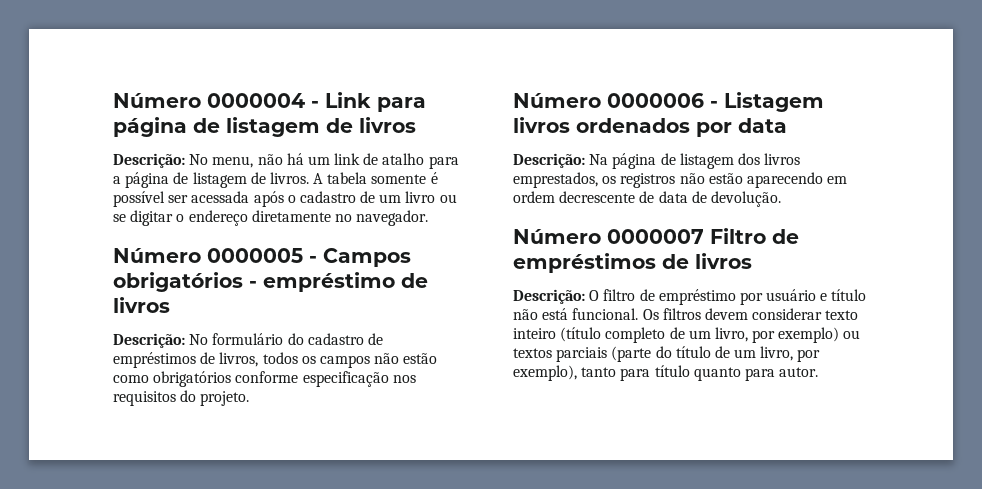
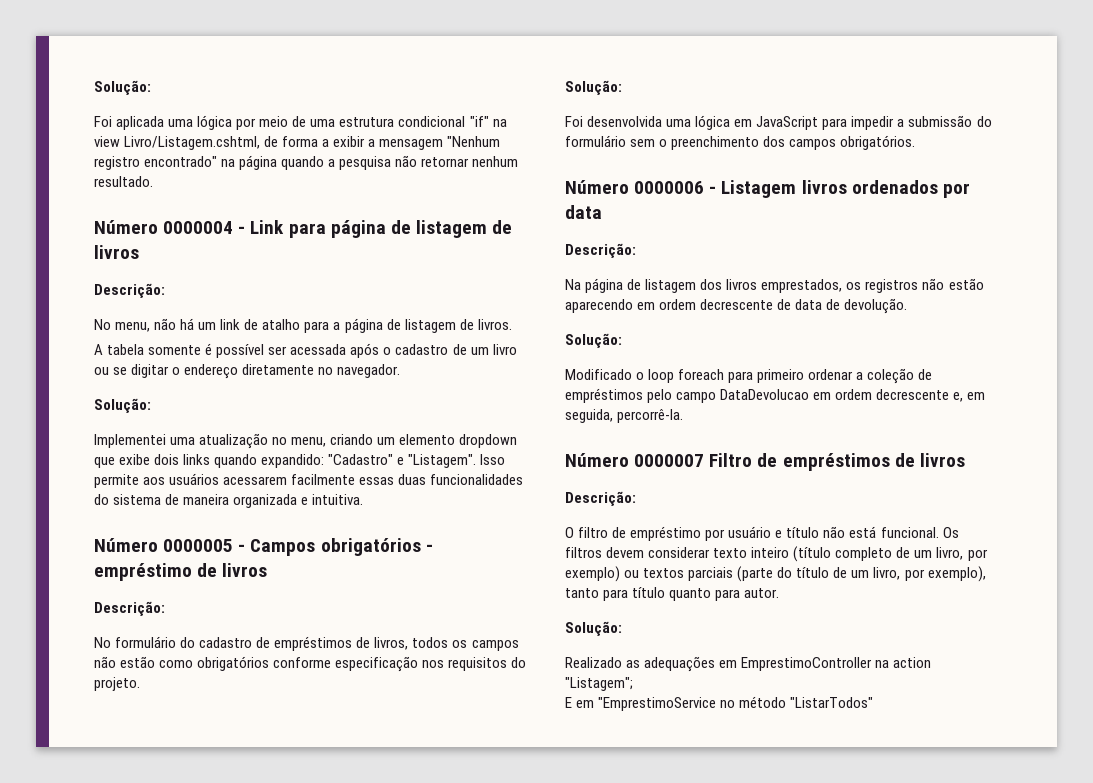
(113, 100) none -> [94,80,151,95] [94,115,507,130] [94,136,501,150] [94,155,519,170] [94,176,153,187] Solução: // Foi aplicada uma lógica por meio de uma estrutura condicional "if" na view Livro/Listagem.cshtml, de forma a exibir a mensagem "Nenhum registro encontrado" na página quando a pesquisa não retornar nenhum resultado. //
(185, 160) none -> (165, 290) //
(309, 178) none -> (512, 324) //
(429, 218) none -> [94,398,151,413] [94,433,518,449] [94,454,506,468] [94,473,524,488] [94,494,364,508] // Solução: // Implementei uma atualização no menu, criando um elemento dropdown que exibe dois links quando expandido: "Cadastro" e "Listagem". Isso permite aos usuários acessarem facilmente essas duas funcionalidades do sistema de maneira organizada e intuitiva.
(185, 340) none -> (165, 608) //
(250, 398) none -> [565,80,622,95] [565,115,992,130] [565,135,916,150] // Solução: // Foi desenvolvida uma lógica em JavaScript para impedir a submissão do formulário sem o preenchimento dos campos obrigatórios.
(585, 160) none -> (636, 250) //
(781, 199) none -> [565,333,622,348] [565,368,933,384] [565,388,986,403] [565,409,684,423] // Solução: // Modificado o loop foreach para primeiro ordenar a coleção de empréstimos pelo campo DataDevolucao em ordem decrescente e, em seguida, percorrê-la.
(585, 296) none -> (636, 498) //
(819, 372) none -> [565,621,622,636] [565,656,932,672] [565,677,633,691] [565,696,874,711] // Solução: // Realizado as adequações em EmprestimoController na action "Listagem"; // E em "EmprestimoService no método "ListarTodos"

